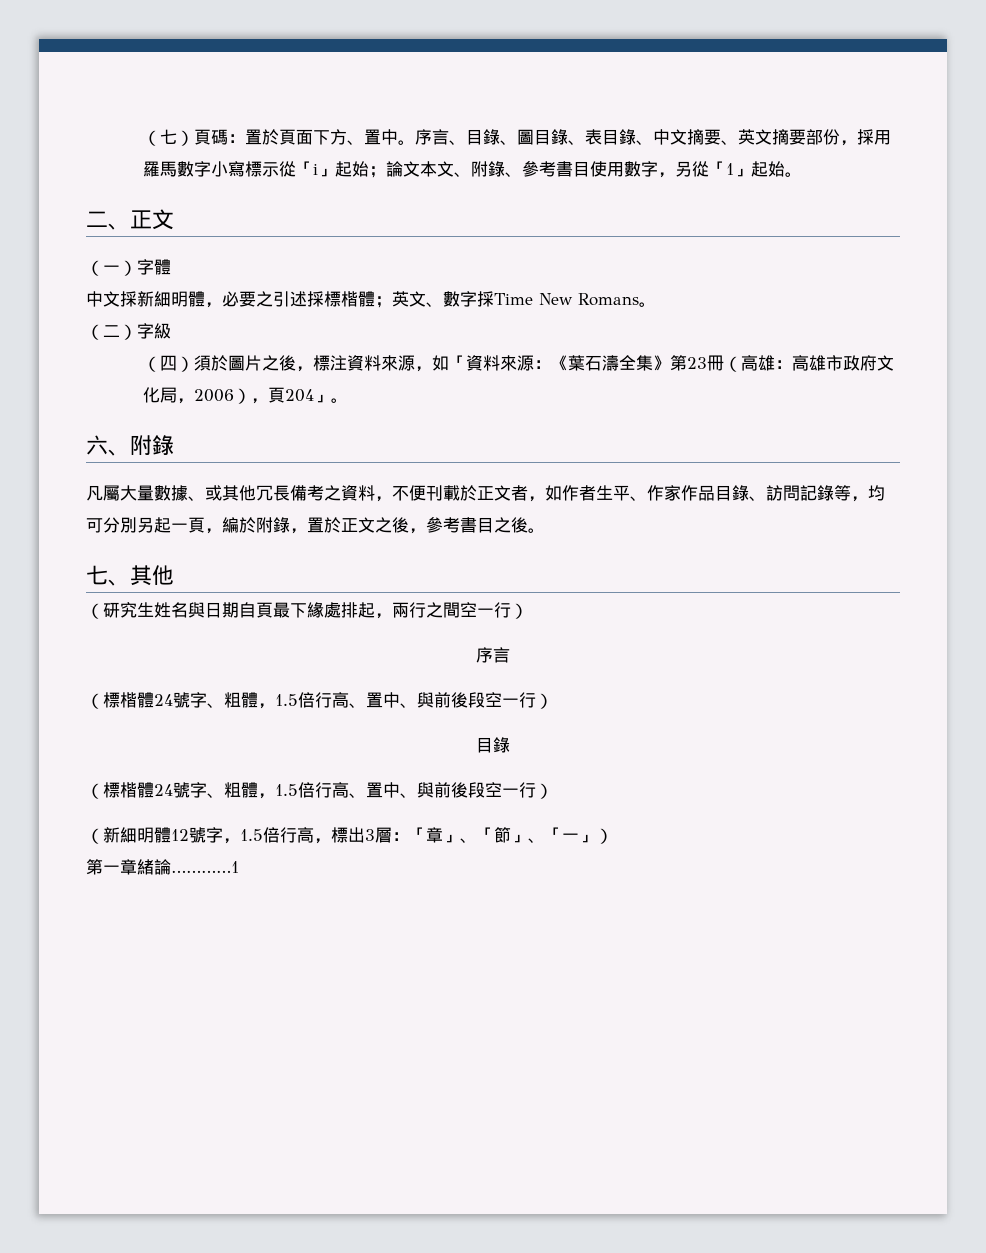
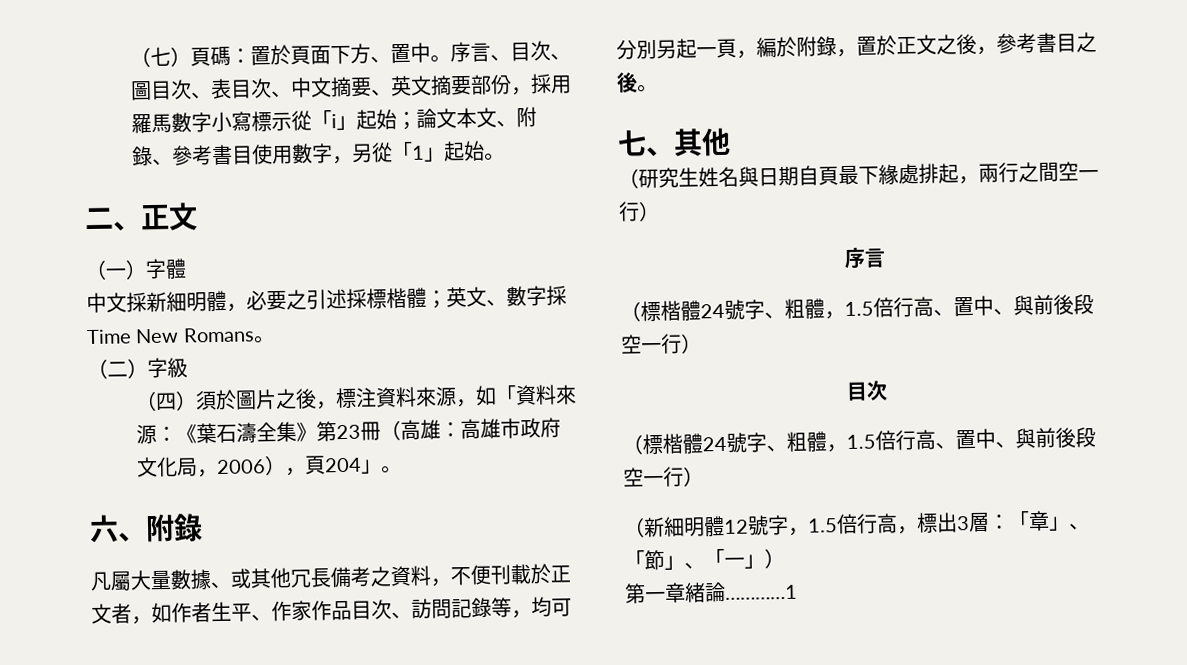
[483,129,637,145] 錄、圖目錄、表目錄 -> [529,40,571,61] [129,78,272,101] 次、圖目次、表目次
[732,485,749,501] 錄 -> [371,599,392,620] 次
[493,737,510,753] 錄 -> [866,380,888,401] 次

